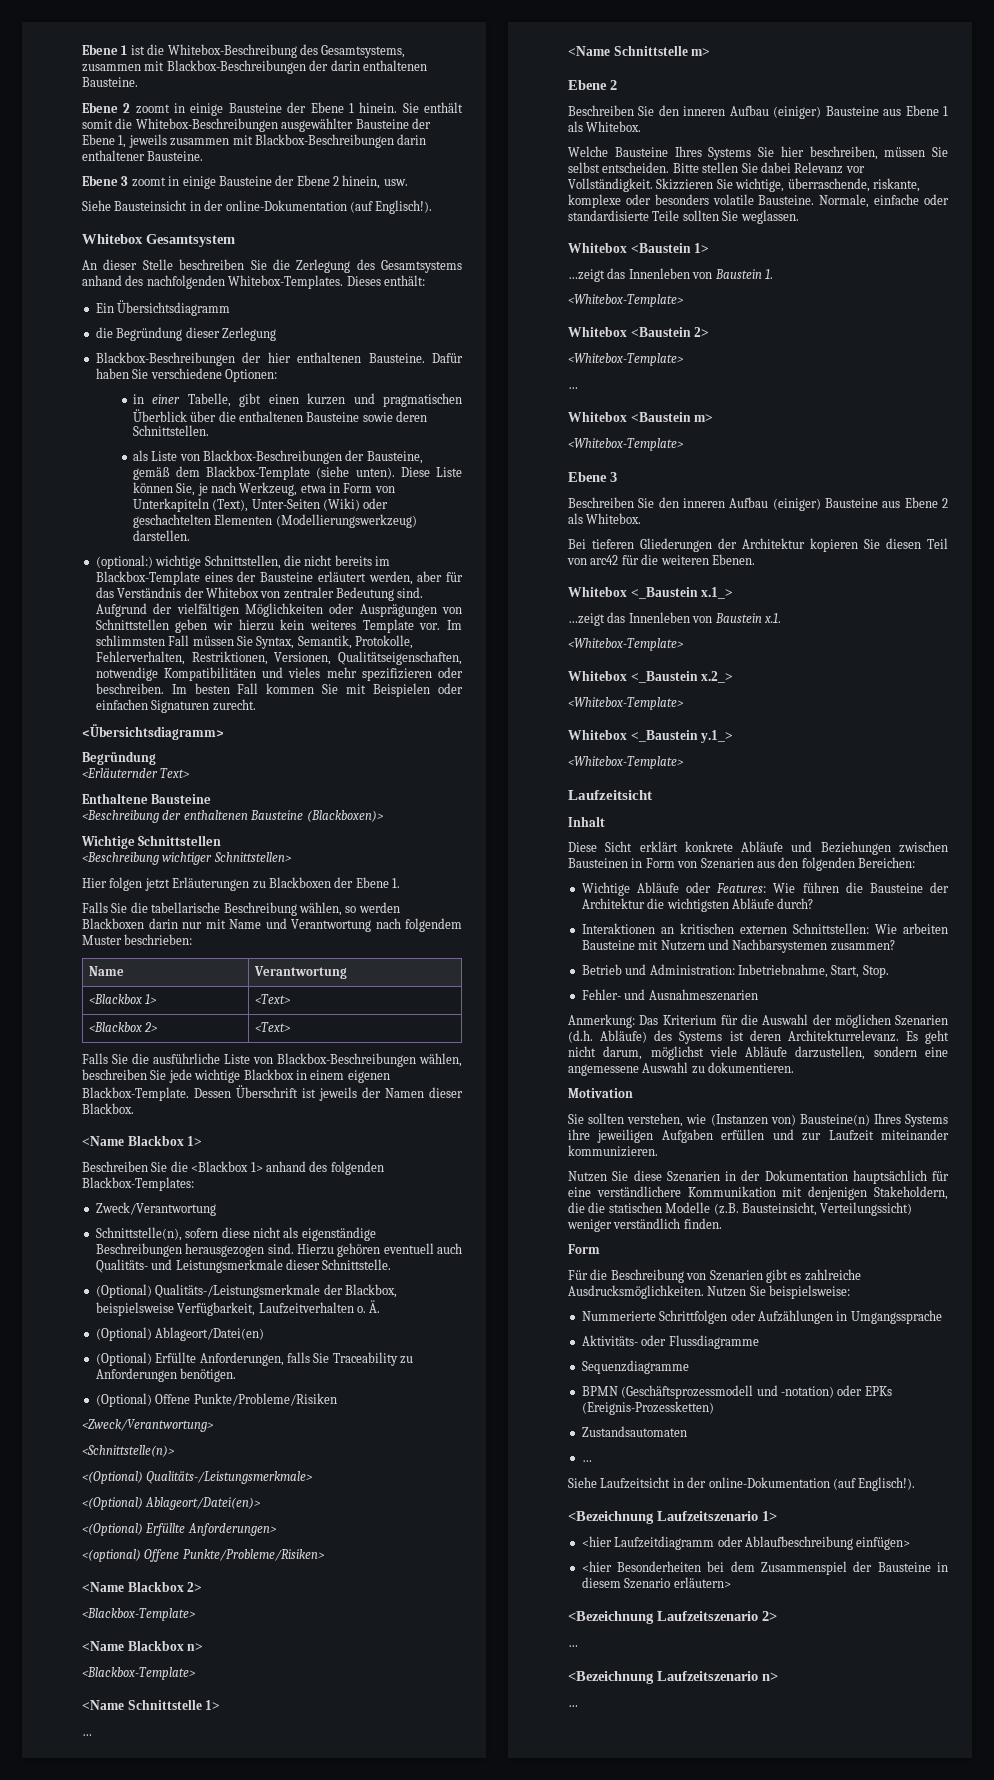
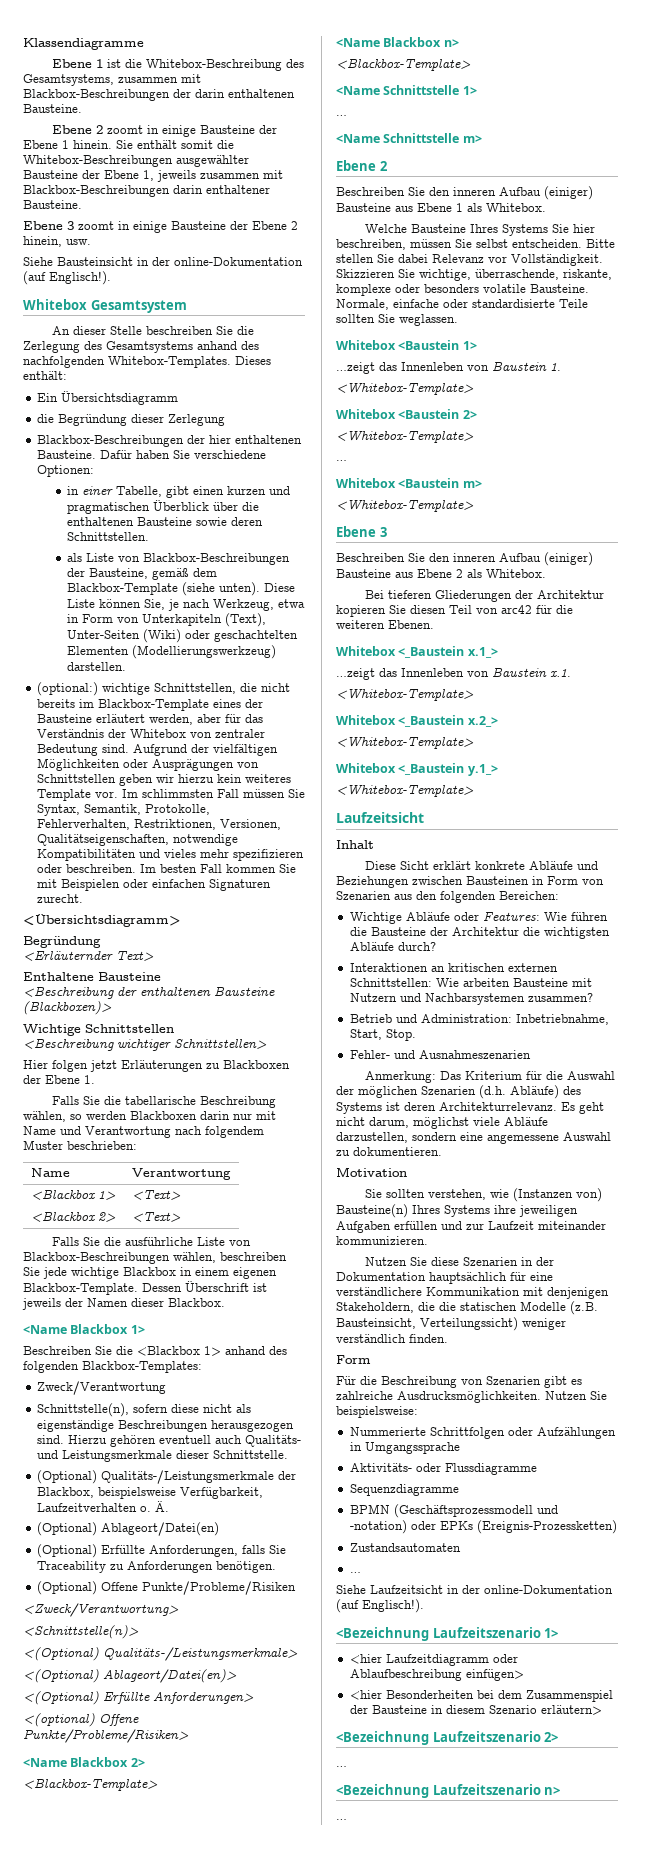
(82, 49) none -> [23,38,144,50] Klassendiagramme //

